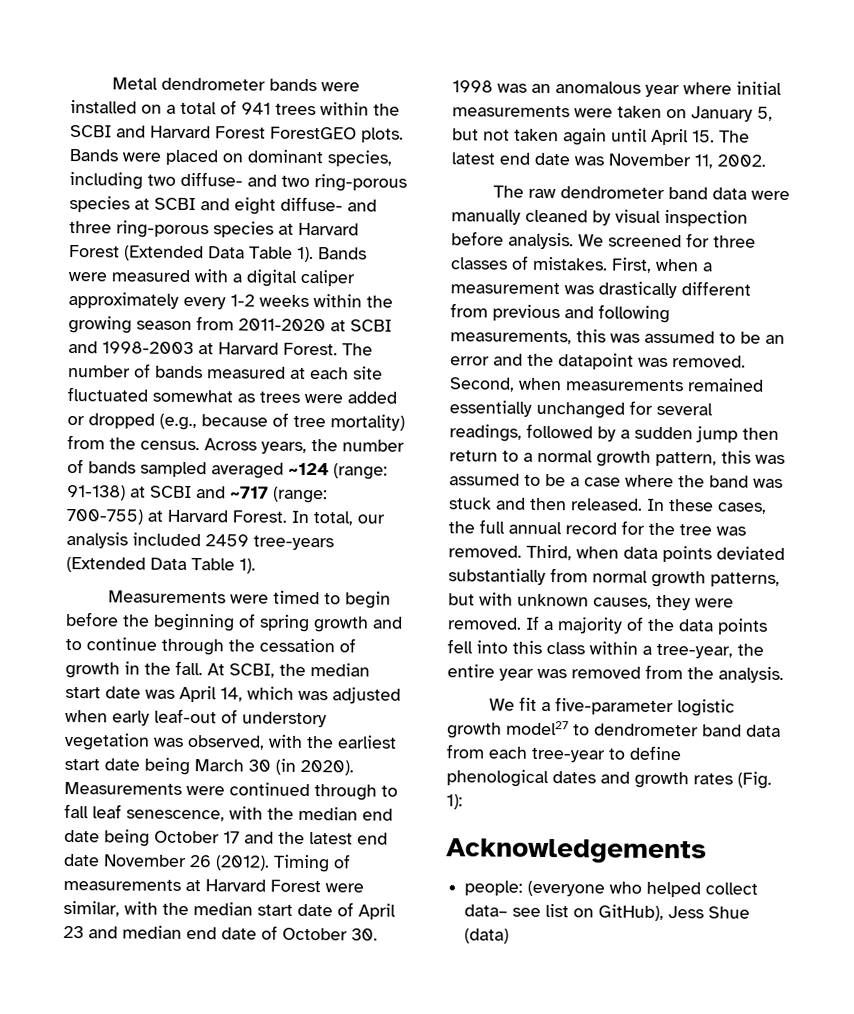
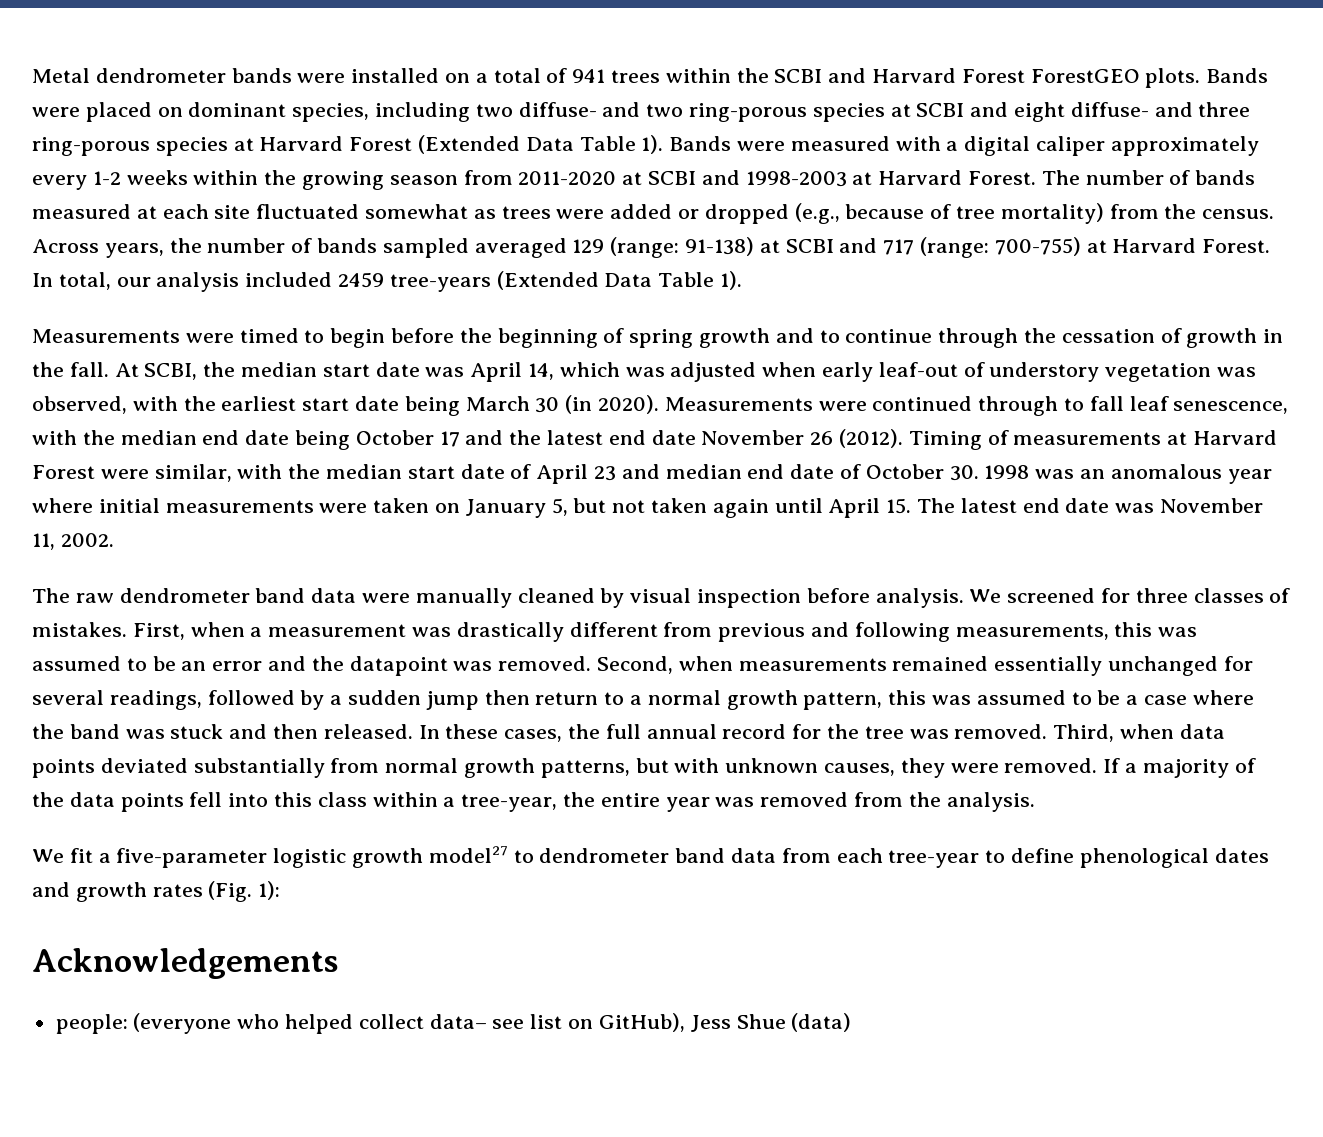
[288,462,329,476] ~124 -> [572,239,605,253] 129
[230,486,269,499] ~717 -> [883,239,915,255] 717

